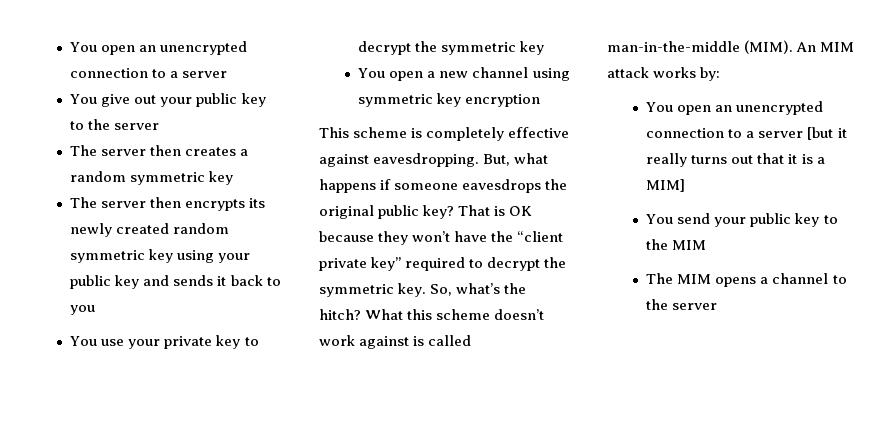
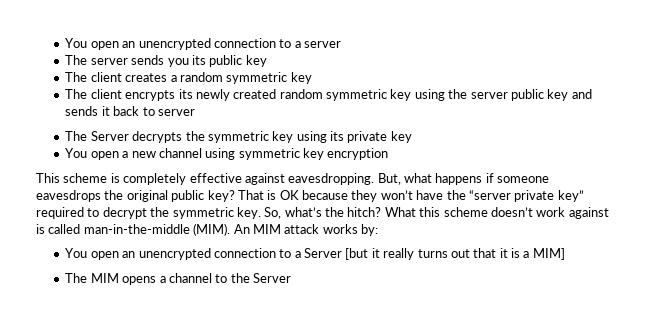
[70,93,266,107] [70,119,160,130] [70,145,182,156] You give out your public key to the server // The server then -> [65,55,267,67] [65,72,122,82] The server sends you its public key // The client
[101,197,182,208] server then -> [90,89,122,99] client
[218,253,251,263] your -> [448,89,508,99] the server
[70,305,96,315] [70,335,259,349] [358,41,412,55] you // You use your private key to decrypt -> [157,109,195,116] [65,131,183,143] server // The Server decrypts
(545, 48) none -> [296,131,412,143] using its private key
[517,231,564,242] “client -> [468,190,511,200] “server
[758,131,804,138] server -> [304,248,343,258] Server
[646,213,838,227] [646,239,707,250] // You send your public key to the MIM -> (565, 254) none
[672,303,718,310] server -> [253,273,292,283] Server

